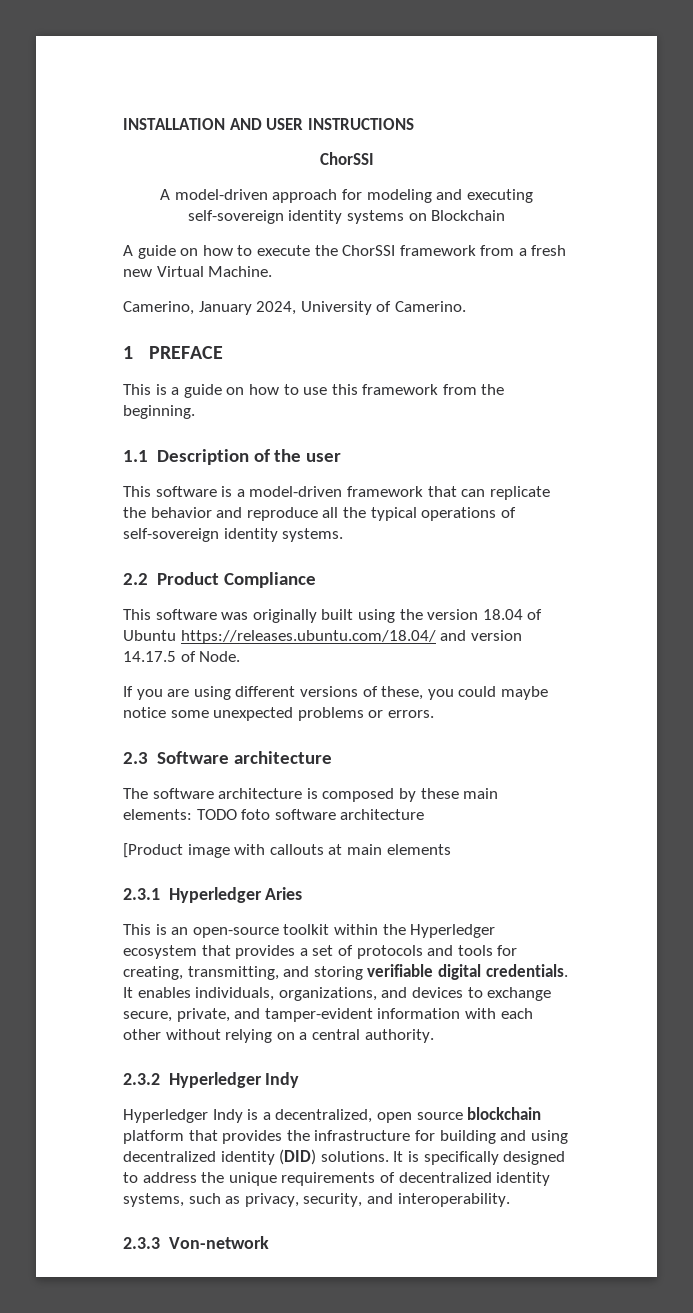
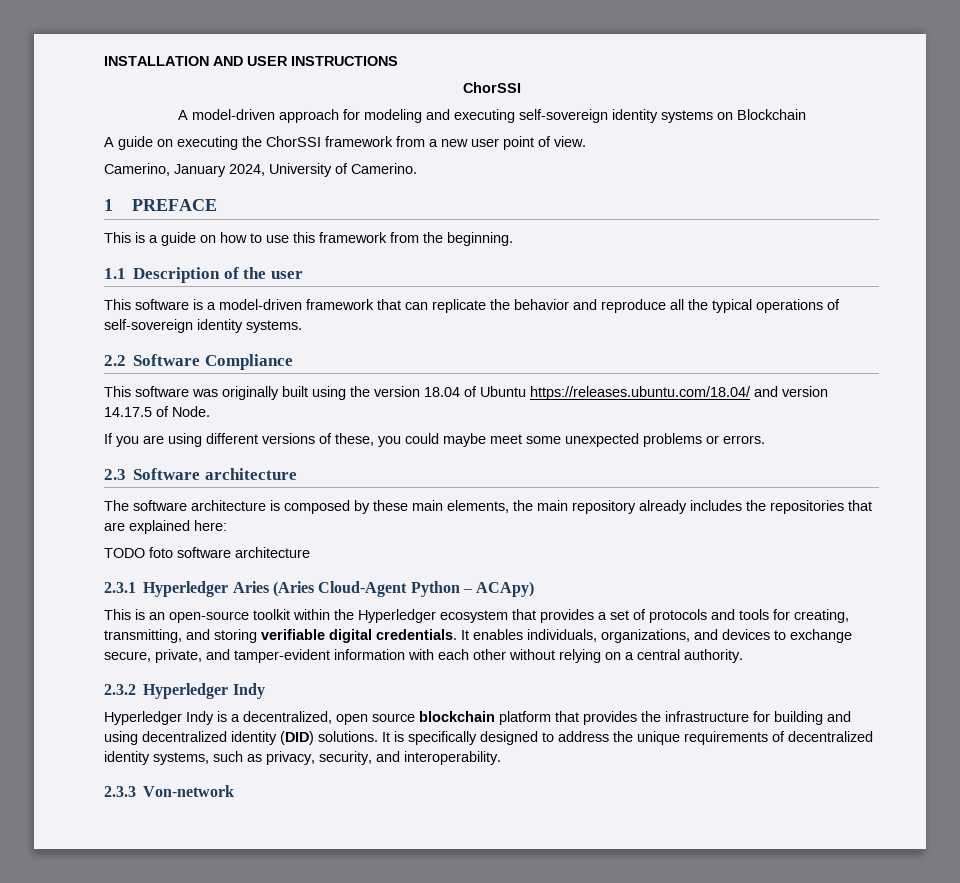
[202,245,310,256] how to execute -> [177,136,238,150] executing
[531,245,567,256] [123,266,273,277] fresh new Virtual Machine. -> [441,136,586,150] new user point of view.
[156,572,219,585] Product -> [133,354,201,366] Software
[123,707,166,718] notice -> [490,434,522,444] meet
[123,809,425,820] [123,843,451,858] [123,887,303,903] elements: TODO foto software architecture // [Product image with callouts at main elements // 2.3.1 Hyperledger Aries -> [447,500,872,514] [104,520,227,534] [104,547,310,558] [104,581,535,597] elements, the main repository already includes the repositories that are explained here: // TODO foto software architecture // 2.3.1 Hyperledger Aries (Aries Cloud-Agent Python – ACApy)

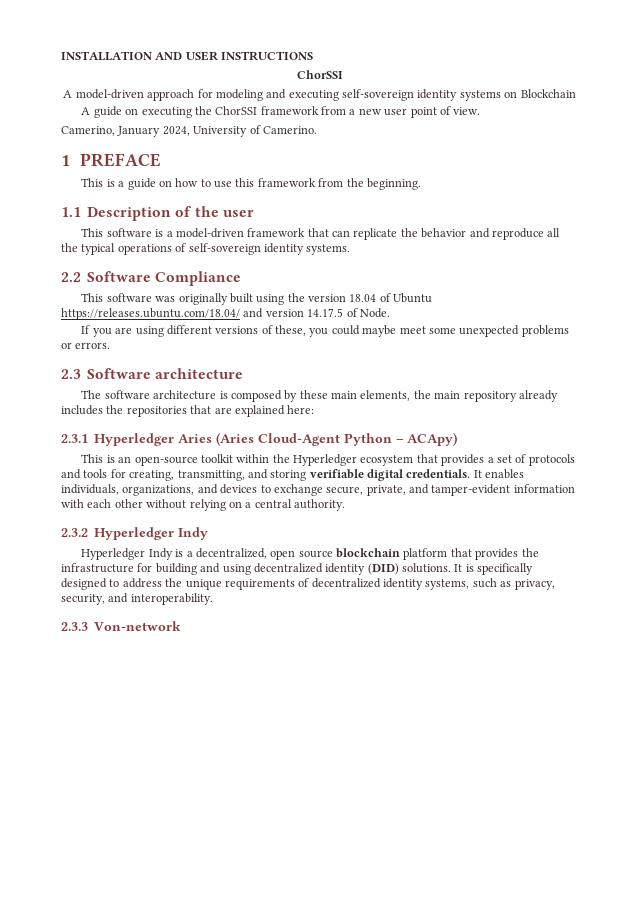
[104,547,310,558] // TODO foto software architecture -> (315, 409) none

